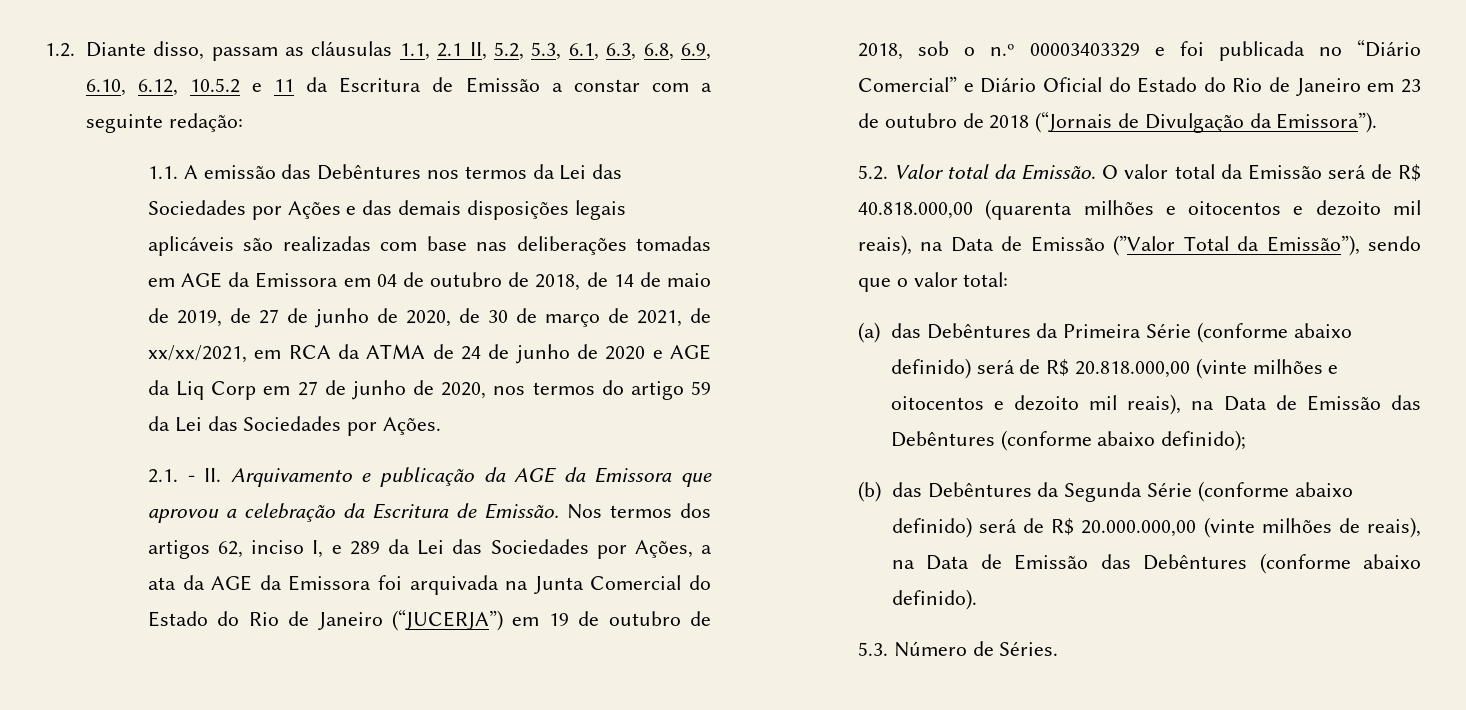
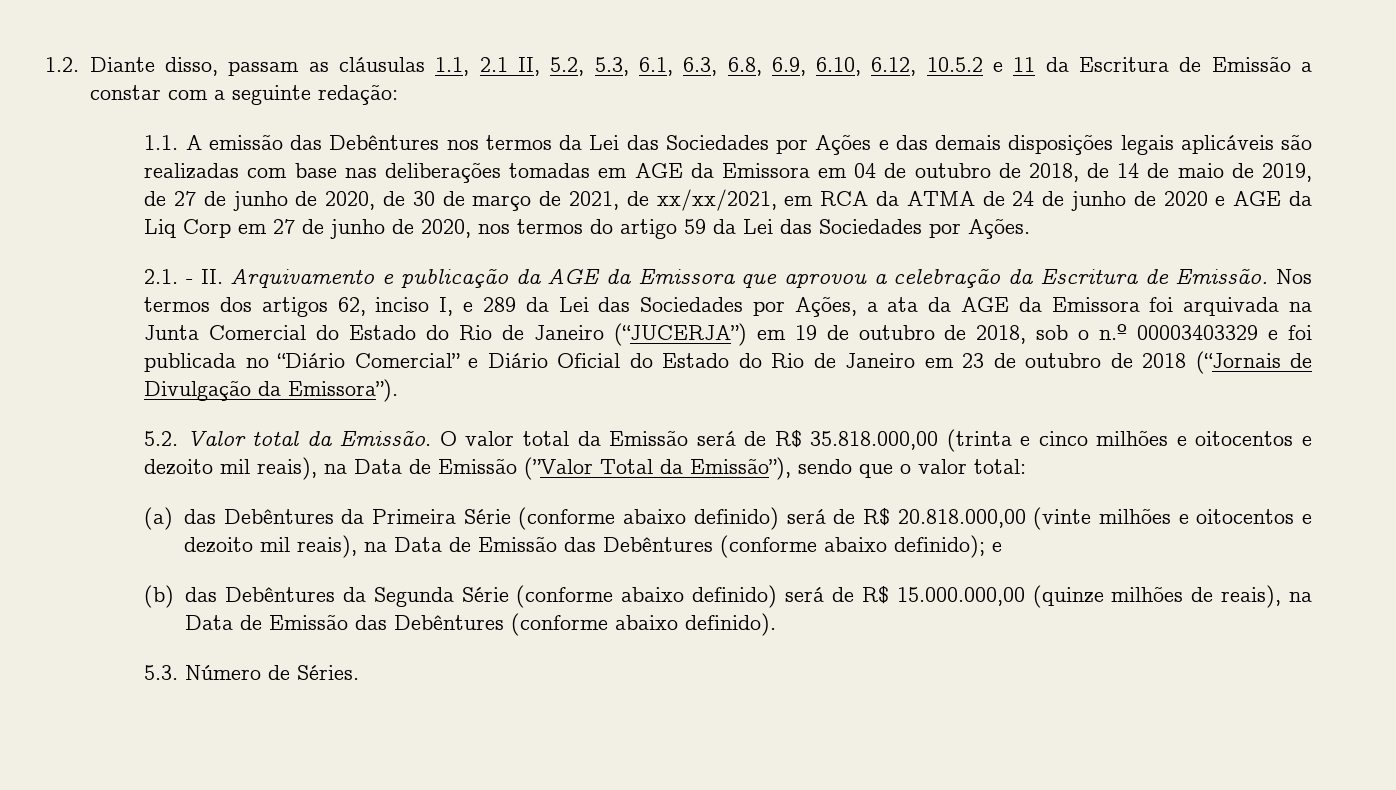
[857,199,1073,220] 40.818.000,00 (quarenta -> [810,429,1088,452] 35.818.000,00 (trinta e cinco
(1247, 440) none -> [992,542,1003,552] e
[1081,517,1255,538] 20.000.000,00 (vinte -> [896,585,1104,608] 15.000.000,00 (quinze

